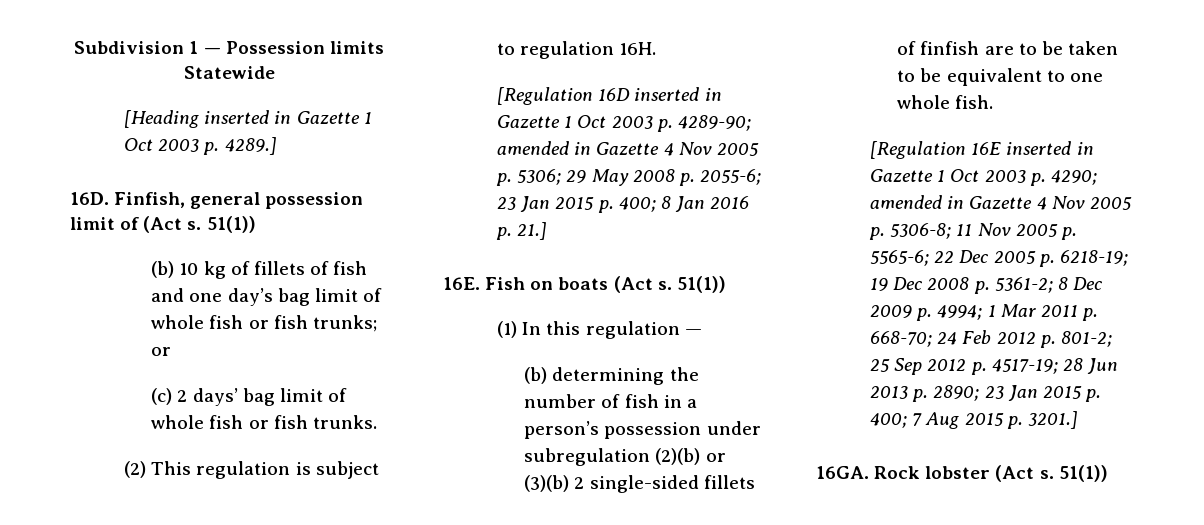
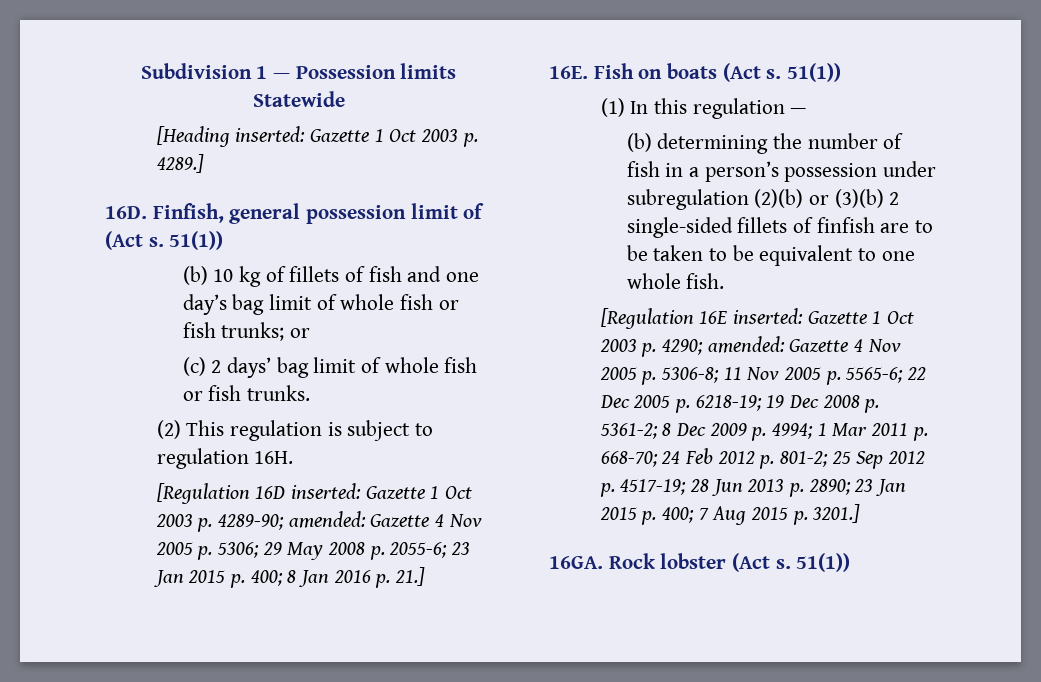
[204,110,292,124] inserted in -> [235,126,306,142] inserted:
[634,87,722,101] inserted in -> [291,483,362,499] inserted:
[497,141,592,155] amended in -> [288,511,366,528] amended:
[1006,141,1094,155] inserted in -> [733,308,804,324] inserted:
[870,195,965,209] amended in -> [707,336,785,353] amended:

